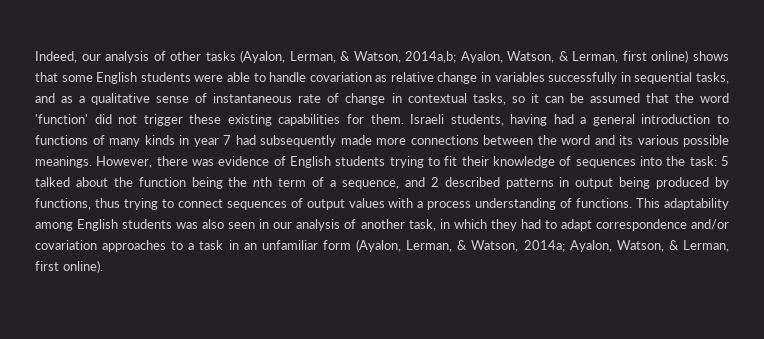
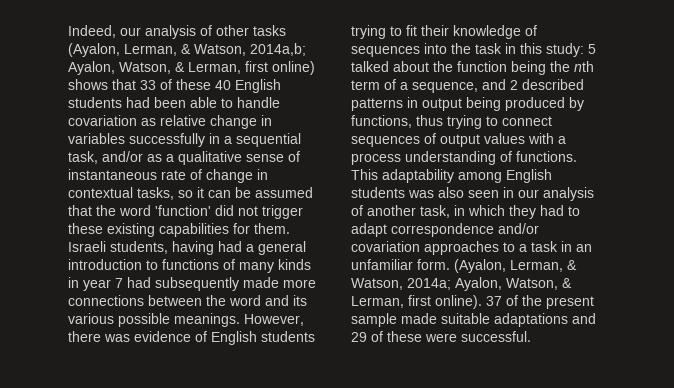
[61,72,224,84] some English students were -> [140,79,281,93] [68,97,186,108] 33 of these 40 English students had been
[634,72,729,84] [35,93,55,103] sequential tasks, and -> [224,133,301,147] [68,151,143,164] a sequential task, and/or
[689,156,717,166] task: -> [475,43,584,57] task in this study:
[322,240,351,250] form -> [417,259,450,270] form.
(103, 266) none -> [486,295,594,309] [351,313,596,327] [351,331,531,342] 37 of the present sample made suitable adaptations and 29 of these were successful.

